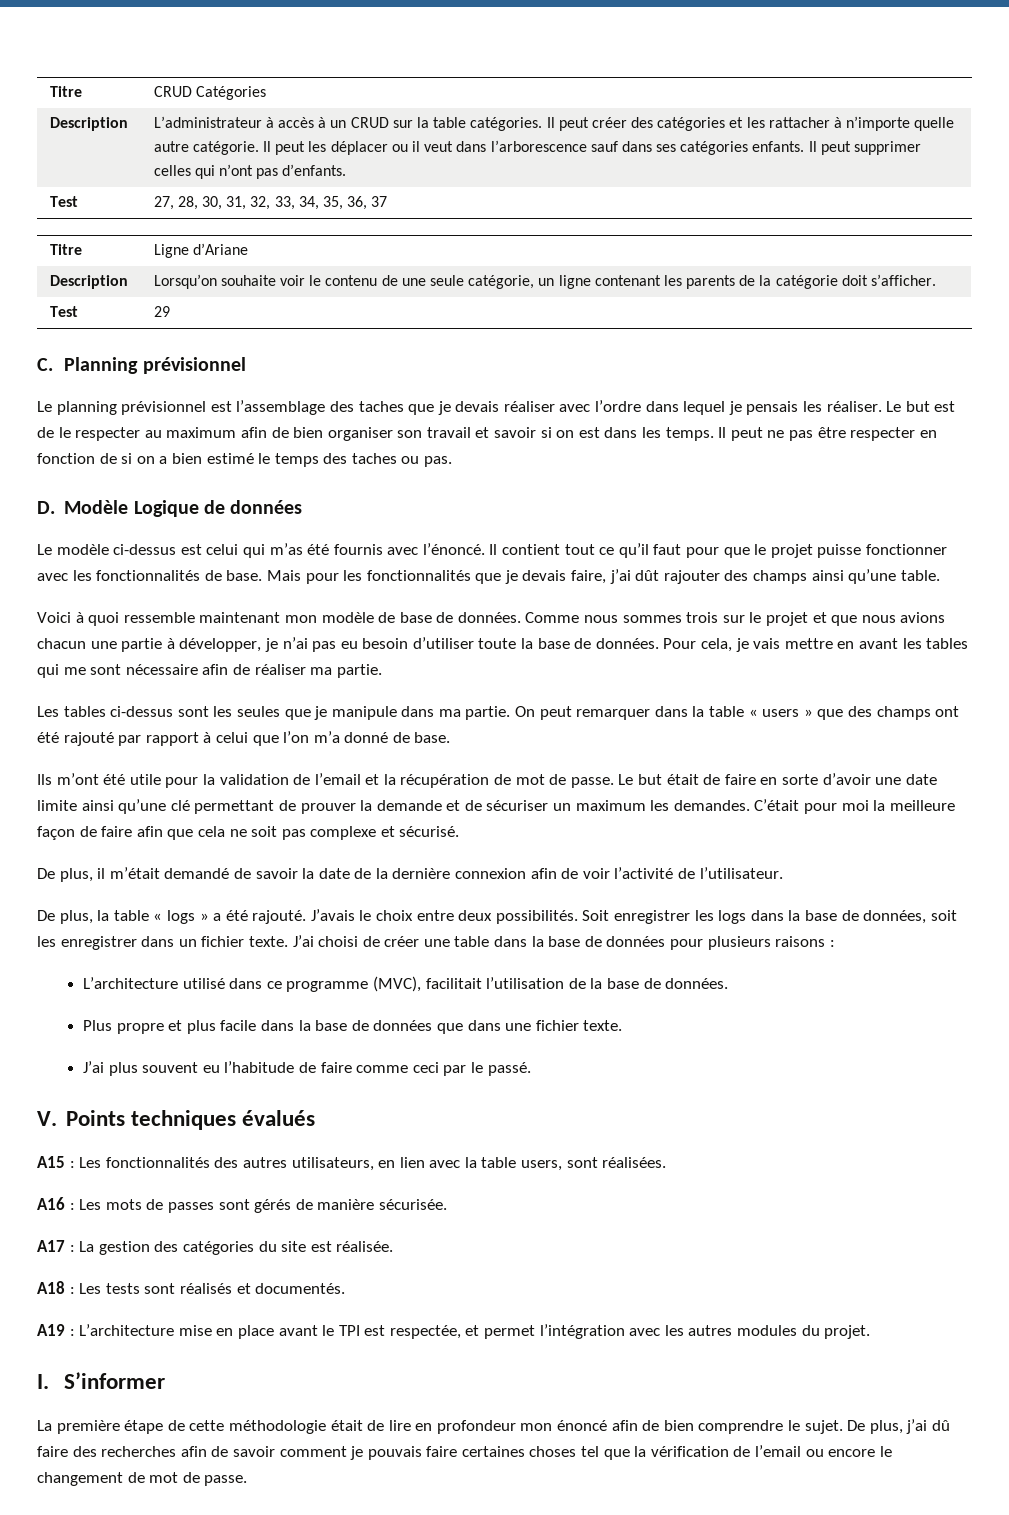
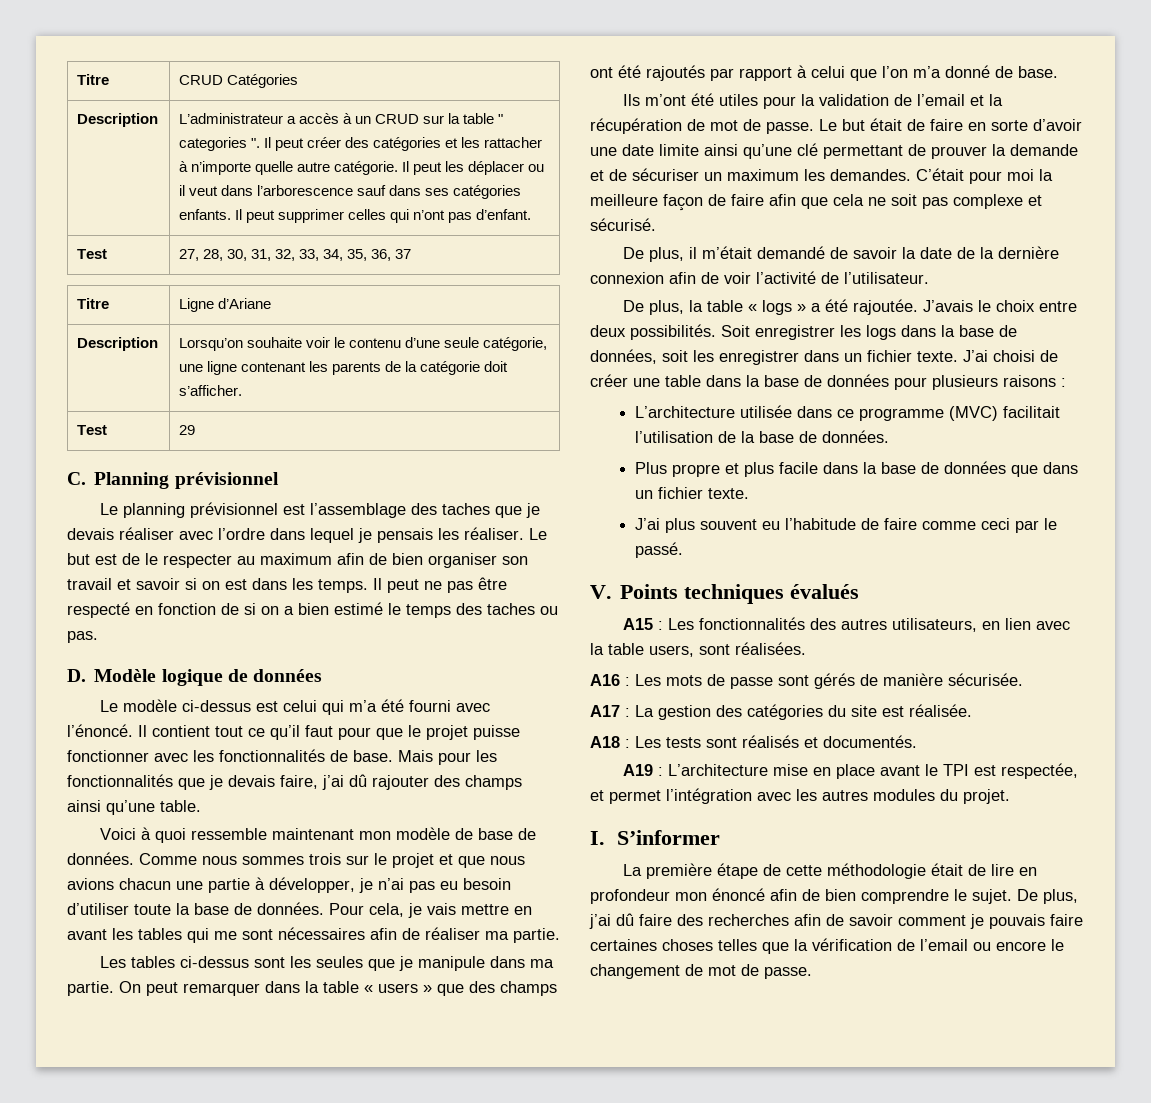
[265,117,274,128] à -> [287,116,297,124] a
[470,117,543,131] catégories. -> [498,114,504,124] [179,137,261,151] " categories ".
[282,164,347,176] d’enfants. -> [476,209,532,220] d’enfant.
[381,275,426,286] de une -> [405,337,441,348] d’une
[538,278,555,286] un -> [179,364,204,372] une
[850,427,916,441] respecter -> [67,602,130,618] respecté
[133,500,199,517] Logique -> [161,669,223,686] logique
[269,543,383,555] m’as été fournis -> [348,699,451,712] m’a été fourni
[635,570,660,581] dût -> [349,774,367,787] dû
[125,664,198,675] nécessaire -> [278,927,365,940] nécessaires
[63,732,114,746] rajouté -> [646,65,705,81] rajoutés
[129,774,161,785] utile -> [718,94,758,106] utiles
[252,910,307,924] rajouté. -> [852,299,918,315] rajoutée.
[182,978,225,989] utilisé -> [739,405,792,418] utilisée
[372,976,421,992] (MVC), -> [948,406,998,421] (MVC)
[505,1023,532,1031] une -> [634,490,653,499] un
[167,1202,214,1213] passes -> [730,677,773,689] passe
[581,1446,600,1457] tel -> [718,939,757,951] telles

